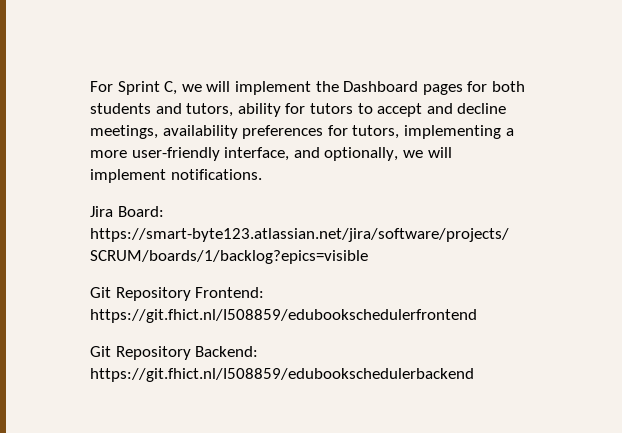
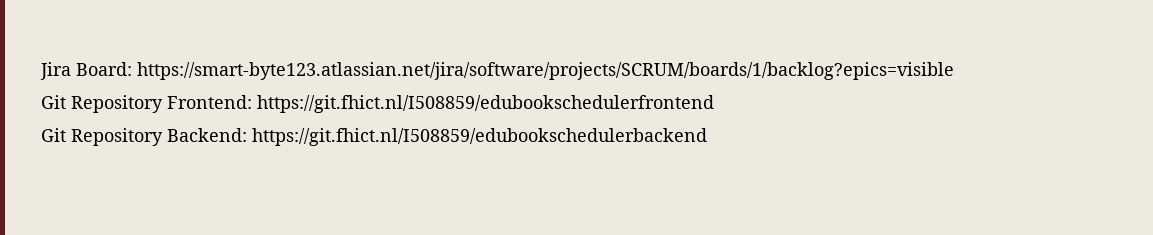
[90,81,525,95] [90,103,507,117] [90,125,514,139] [90,147,452,161] [90,169,262,183] For Sprint C, we will implement the Dashboard pages for both students and tutors, ability for tutors to accept and decline meetings, availability preferences for tutors, implementing a more user-friendly interface, and optionally, we will implement notifications. // -> (40, 71) none

